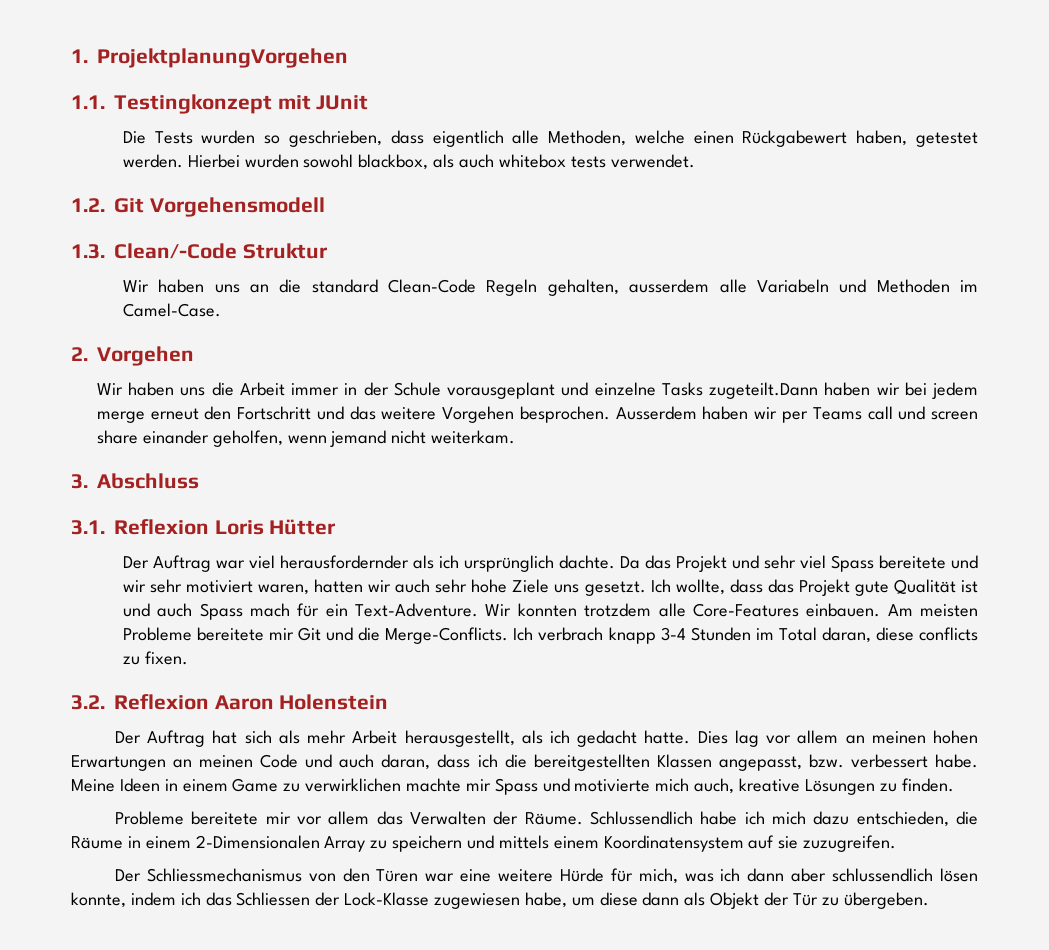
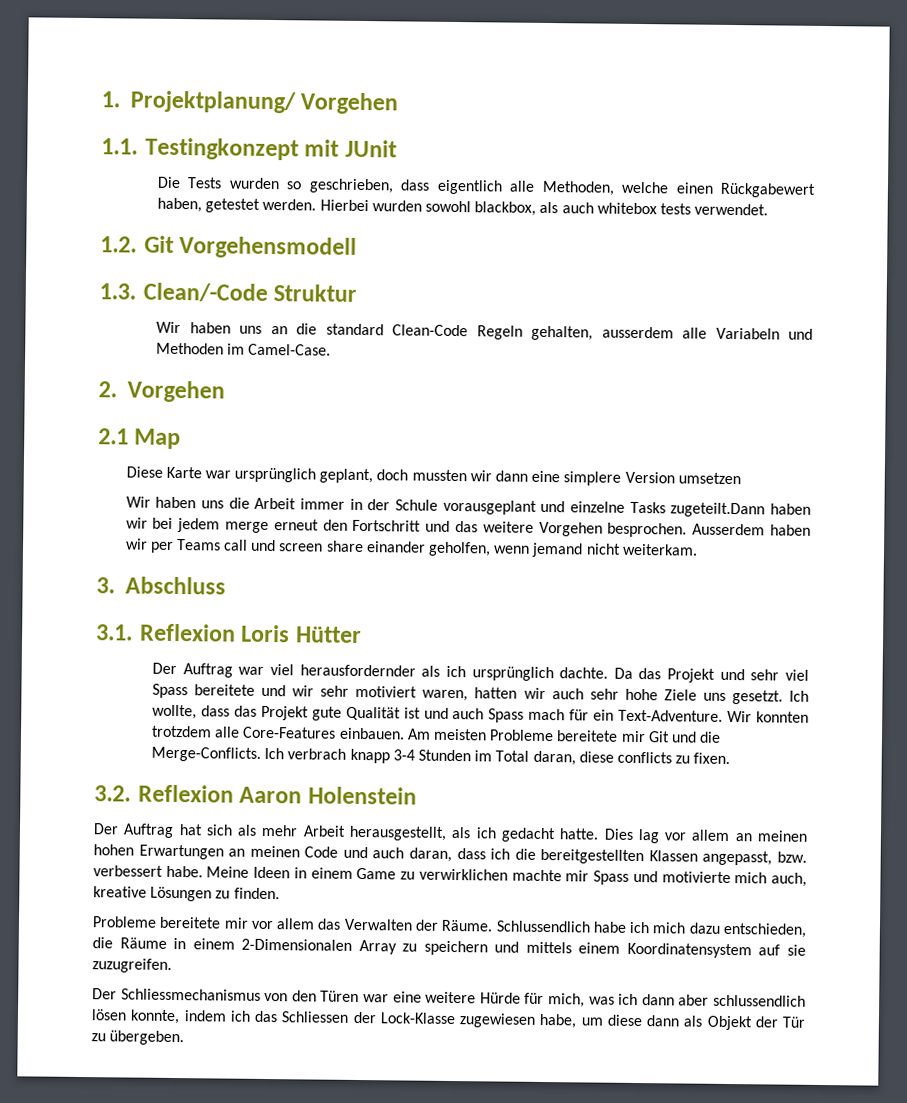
[97,48,348,68] ProjektplanungVorgehen -> [129,90,398,115] Projektplanung/ Vorgehen
(194, 356) none -> [98,428,182,450] [125,466,741,486] // 2.1 Map // Diese Karte war ursprünglich geplant, doch mussten wir dann eine simplere Version umsetzen

